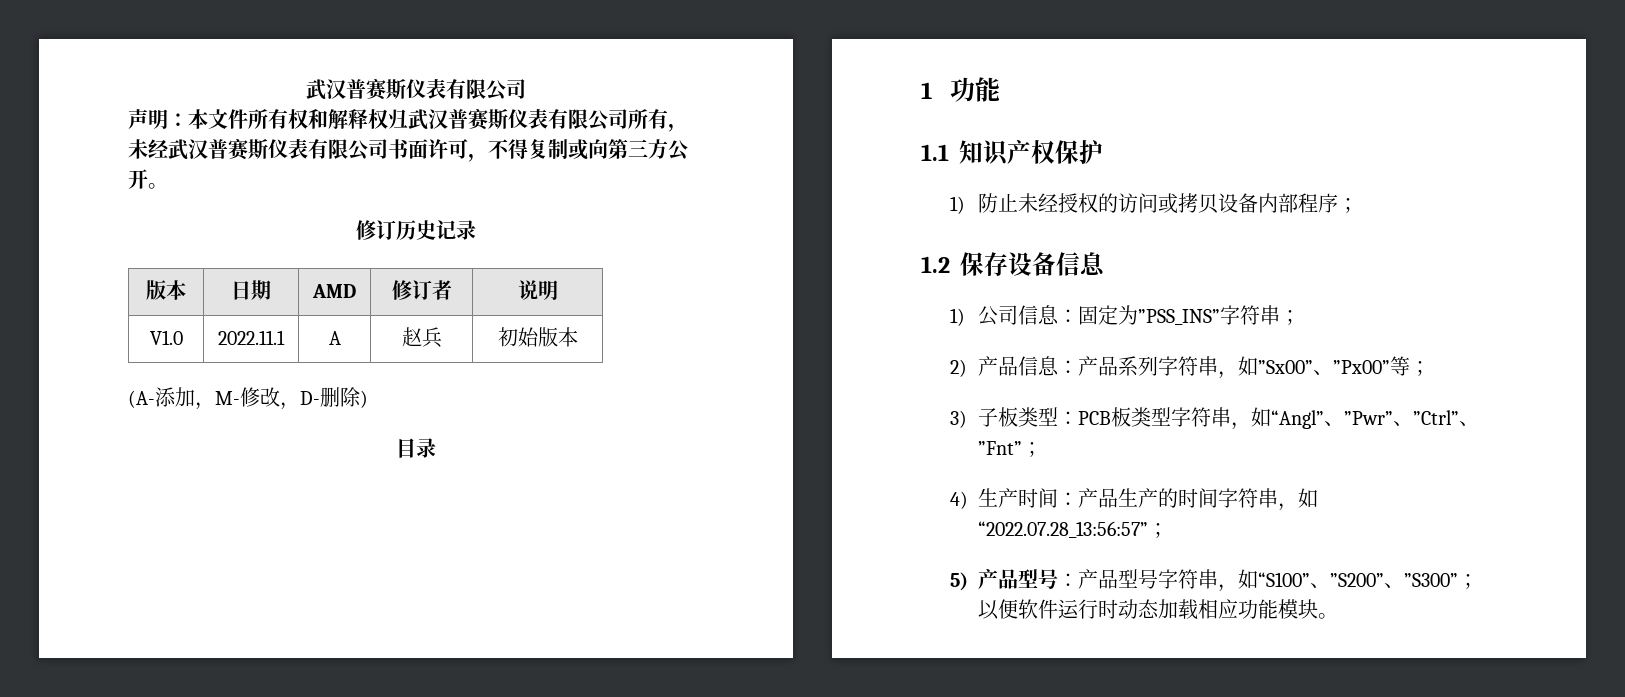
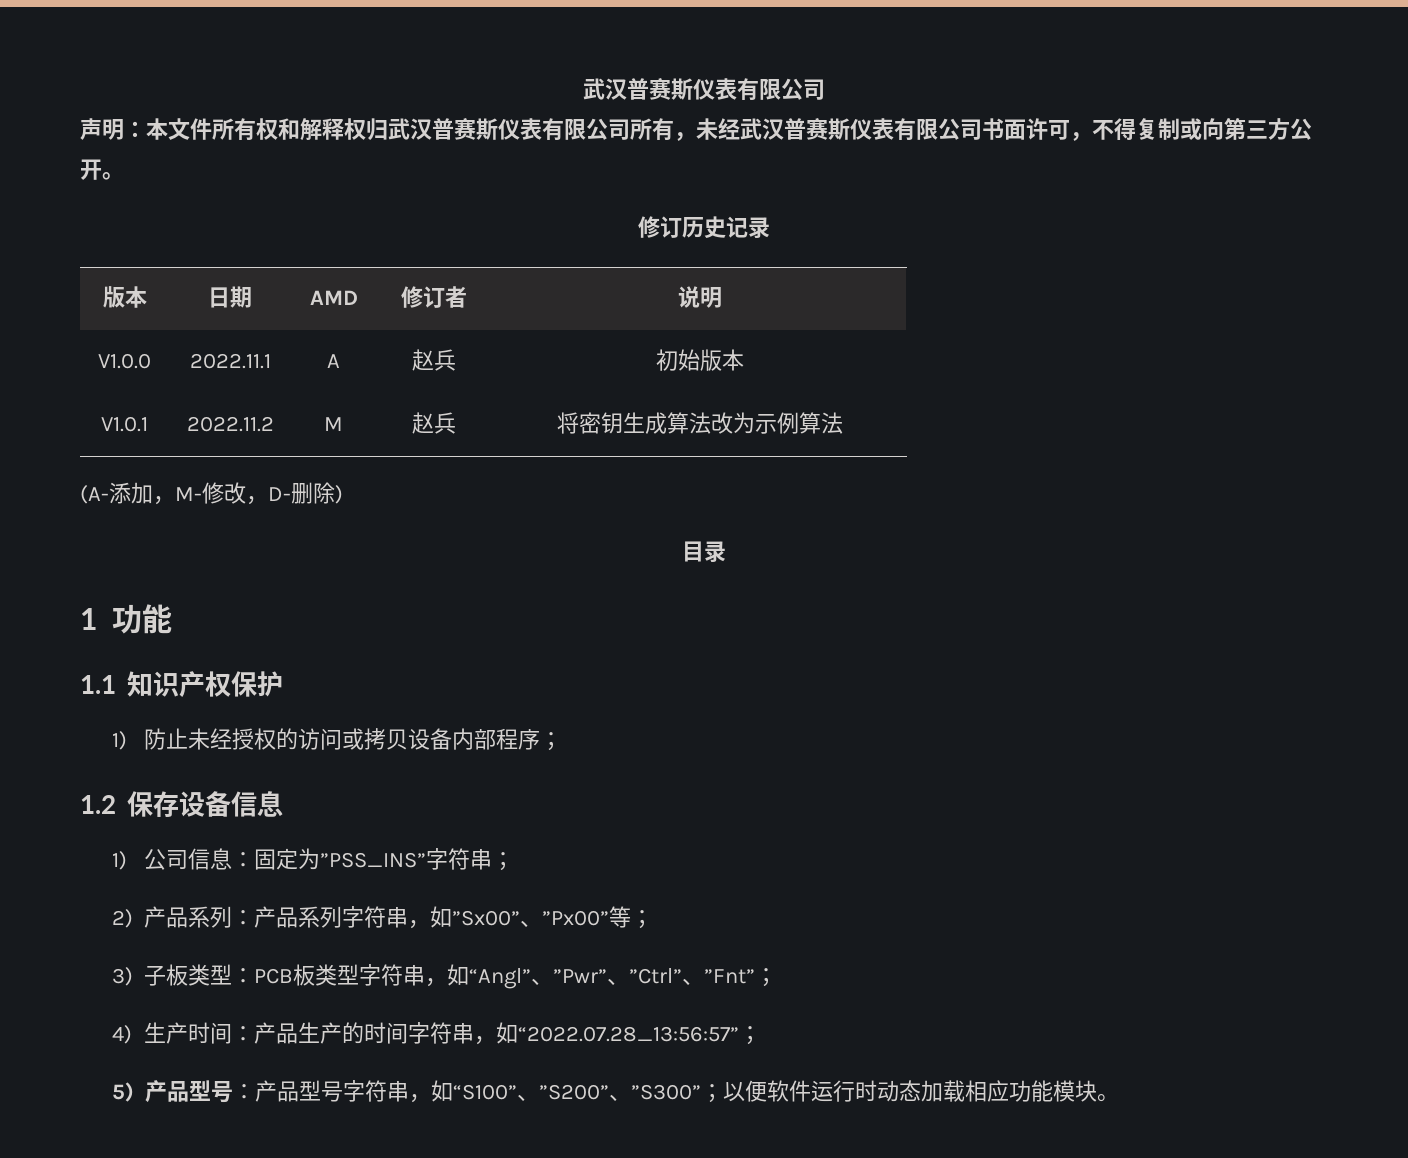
[149,330,183,345] V1.0 -> [98,353,151,369] V1.0.0
(578, 337) none -> [101,416,148,432] [186,416,274,432] [324,417,343,431] [412,412,456,434] [556,412,843,434] // V1.0.1 | 2022.11.2 | M | 赵兵 | 将密钥生成算法改为示例算法
[1018,356,1060,376] 信息 -> [187,906,232,928] 系列

